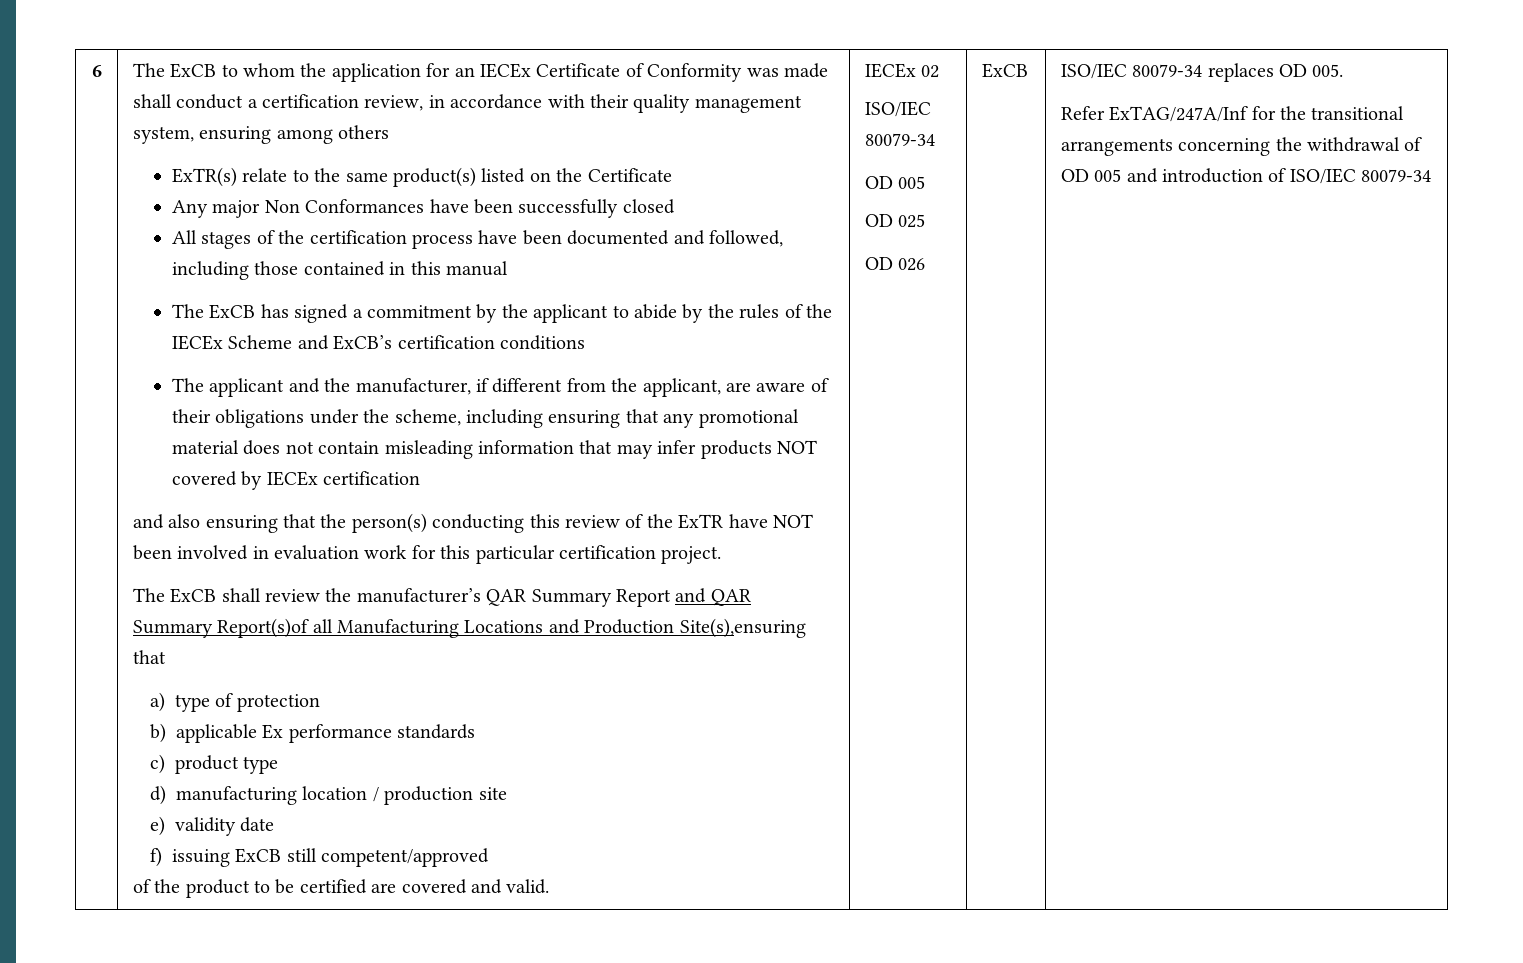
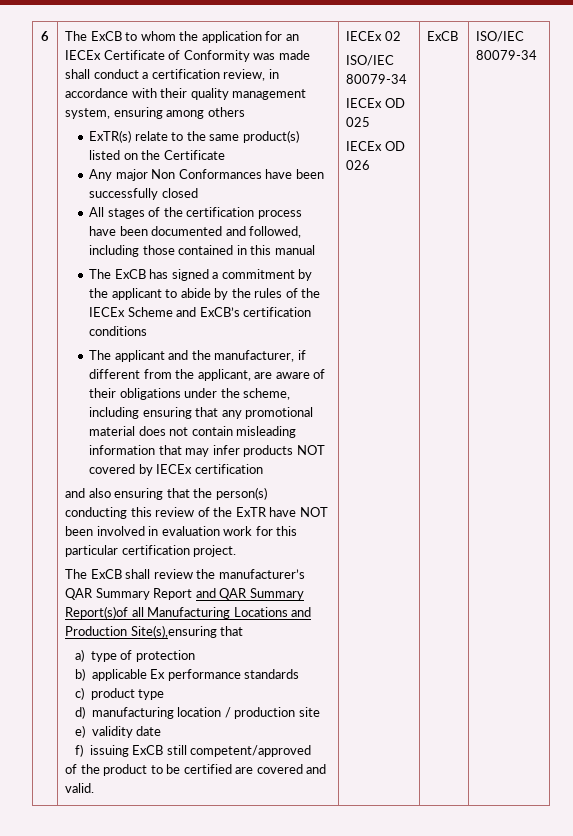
[864,176,926,189] OD 005 // -> [346,98,383,108] IECEx
(926, 221) none -> [346,141,383,151] IECEx
[1207,63,1344,82] [1060,106,1405,122] [1060,137,1423,156] [1060,168,1432,184] replaces OD 005. // Refer ExTAG/247A/Inf for the transitional arrangements concerning the withdrawal of OD 005 and introduction of ISO/IEC 80079-34 -> (538, 55) none

